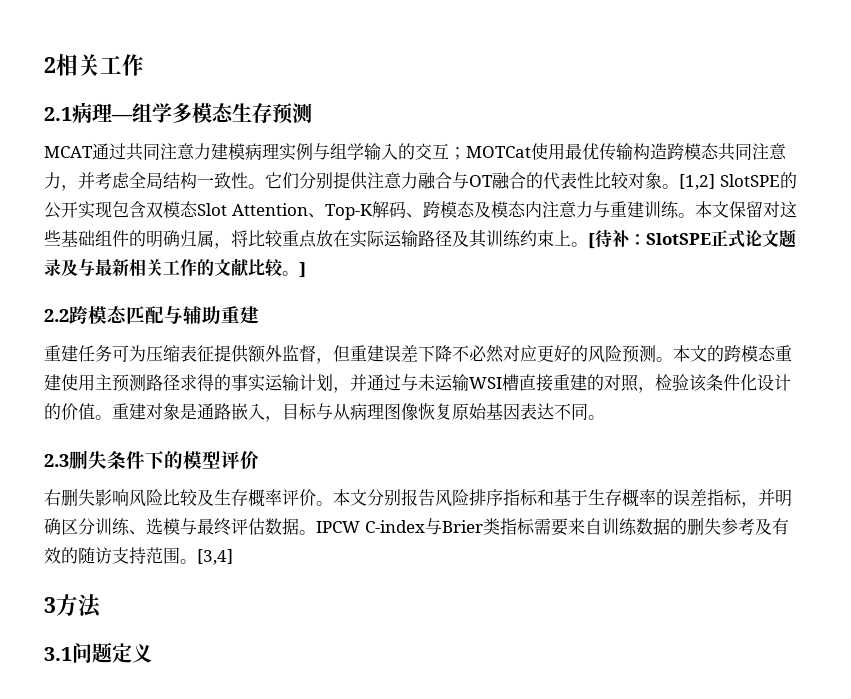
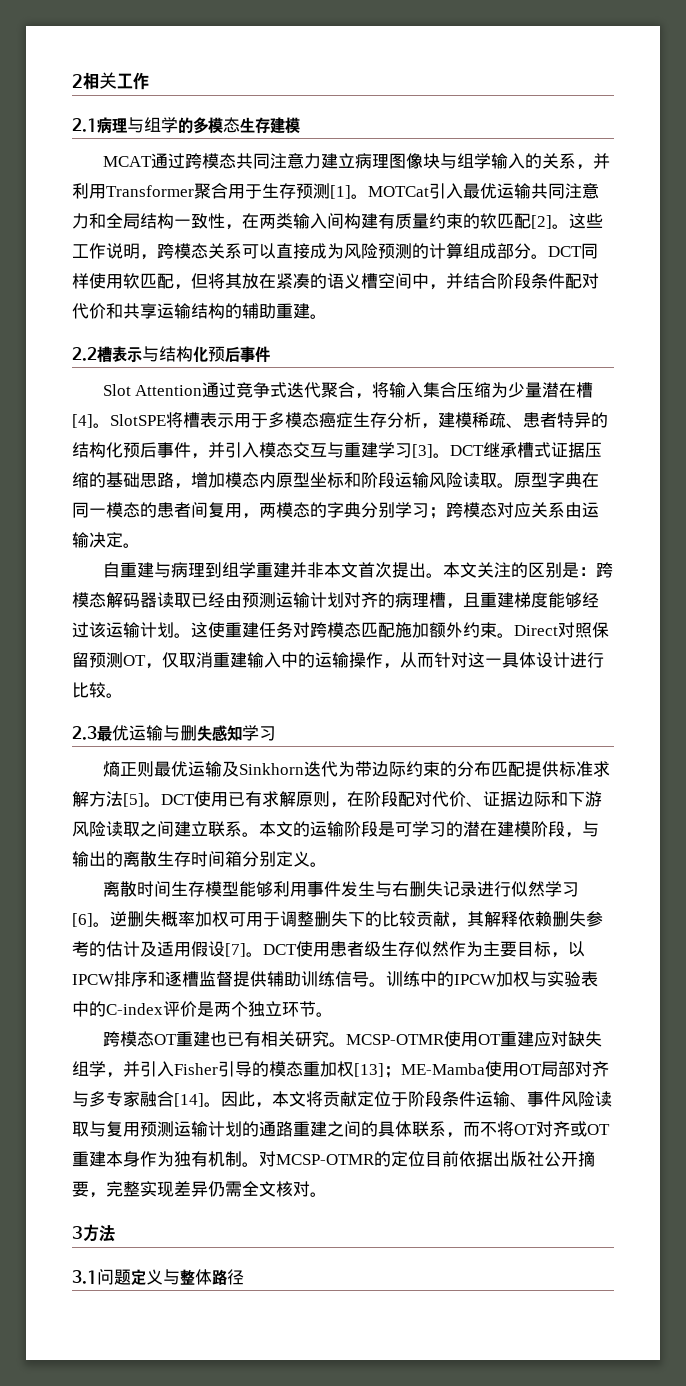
[111,103,172,123] —组学 -> [127,117,193,134] 与组学的
[272,103,312,124] 预测 -> [270,117,300,134] 建模
[126,143,787,161] [44,172,797,191] [44,201,797,220] [44,229,796,249] [44,258,306,278] [44,306,259,324] [44,345,792,364] [44,374,791,393] [44,403,605,422] [44,450,259,470] [44,488,792,508] [44,517,789,536] [44,547,233,565] 共同注意力建模病理实例与组学输入的交互；MOTCat使用最优传输构造跨模态共同注意力，并考虑全局结构一致性。它们分别提供注意力融合与OT融合的代表性比较对象。[1,2] SlotSPE的公开实现包含双模态Slot Attention、Top-K解码、跨模态及模态内注意力与重建训练。本文保留对这些基础组件的明确归属，将比较重点放在实际运输路径及其训练约束上。[待补：SlotSPE正式论文题录及与最新相关工作的文献比较。] // 2.2跨模态匹配与辅助重建 // 重建任务可为压缩表征提供额外监督，但重建误差下降不必然对应更好的风险预测。本文的跨模态重建使用主预测路径求得的事实运输计划，并通过与未运输WSI槽直接重建的对照，检验该条件化设计的价值。重建对象是通路嵌入，目标与从病理图像恢复原始基因表达不同。 // 2.3删失条件下的模型评价 // 右删失影响风险比较及生存概率评价。本文分别报告风险排序指标和基于生存概率的误差指标，并明确区分训练、选模与最终评估数据。IPCW C-index与Brier类指标需要来自训练数据的删失参考及有效的随访支持范围。[3,4] -> [184,153,610,170] [72,183,599,199] [72,213,603,230] [72,243,598,260] [72,273,599,290] [72,303,327,319] [72,346,270,363] [102,382,594,399] [72,412,608,429] [72,442,602,459] [72,472,599,489] [72,502,599,519] [72,532,140,548] [102,562,613,578] [72,592,599,609] [72,622,609,638] [72,652,604,669] [72,682,123,698] [72,725,276,742] [102,761,610,777] [72,791,602,808] [72,821,599,838] [72,851,327,867] [102,881,579,897] [72,911,603,928] [72,941,585,958] [72,971,598,987] [72,1001,333,1017] [102,1031,602,1047] [72,1061,609,1078] [72,1091,612,1108] [72,1121,610,1138] [72,1151,595,1167] [72,1181,327,1198] 跨模态共同注意力建立病理图像块与组学输入的关系，并利用Transformer聚合用于生存预测[1]。MOTCat引入最优运输共同注意力和全局结构一致性，在两类输入间构建有质量约束的软匹配[2]。这些工作说明，跨模态关系可以直接成为风险预测的计算组成部分。DCT同样使用软匹配，但将其放在紧凑的语义槽空间中，并结合阶段条件配对代价和共享运输结构的辅助重建。 // 2.2槽表示与结构化预后事件 // Slot Attention通过竞争式迭代聚合，将输入集合压缩为少量潜在槽[4]。SlotSPE将槽表示用于多模态癌症生存分析，建模稀疏、患者特异的结构化预后事件，并引入模态交互与重建学习[3]。DCT继承槽式证据压缩的基础思路，增加模态内原型坐标和阶段运输风险读取。原型字典在同一模态的患者间复用，两模态的字典分别学习；跨模态对应关系由运输决定。 // 自重建与病理到组学重建并非本文首次提出。本文关注的区别是：跨模态解码器读取已经由预测运输计划对齐的病理槽，且重建梯度能够经过该运输计划。这使重建任务对跨模态匹配施加额外约束。Direct对照保留预测OT，仅取消重建输入中的运输操作，从而针对这一具体设计进行比较。 // 2.3最优运输与删失感知学习 // 熵正则最优运输及Sinkhorn迭代为带边际约束的分布匹配提供标准求解方法[5]。DCT使用已有求解原则，在阶段配对代价、证据边际和下游风险读取之间建立联系。本文的运输阶段是可学习的潜在建模阶段，与输出的离散生存时间箱分别定义。 // 离散时间生存模型能够利用事件发生与右删失记录进行似然学习[6]。逆删失概率加权可用于调整删失下的比较贡献，其解释依赖删失参考的估计及适用假设[7]。DCT使用患者级生存似然作为主要目标，以IPCW排序和逐槽监督提供辅助训练信号。训练中的IPCW加权与实验表中的C-index评价是两个独立环节。 // 跨模态OT重建也已有相关研究。MCSP-OTMR使用OT重建应对缺失组学，并引入Fisher引导的模态重加权[13]；ME-Mamba使用OT局部对齐与多专家融合[14]。因此，本文将贡献定位于阶段条件运输、事件风险读取与复用预测运输计划的通路重建之间的具体联系，而不将OT对齐或OT重建本身作为独有机制。对MCSP-OTMR的定位目前依据出版社公开摘要，完整实现差异仍需全文核对。
(152, 653) none -> [163,1269,244,1285] 与整体路径

